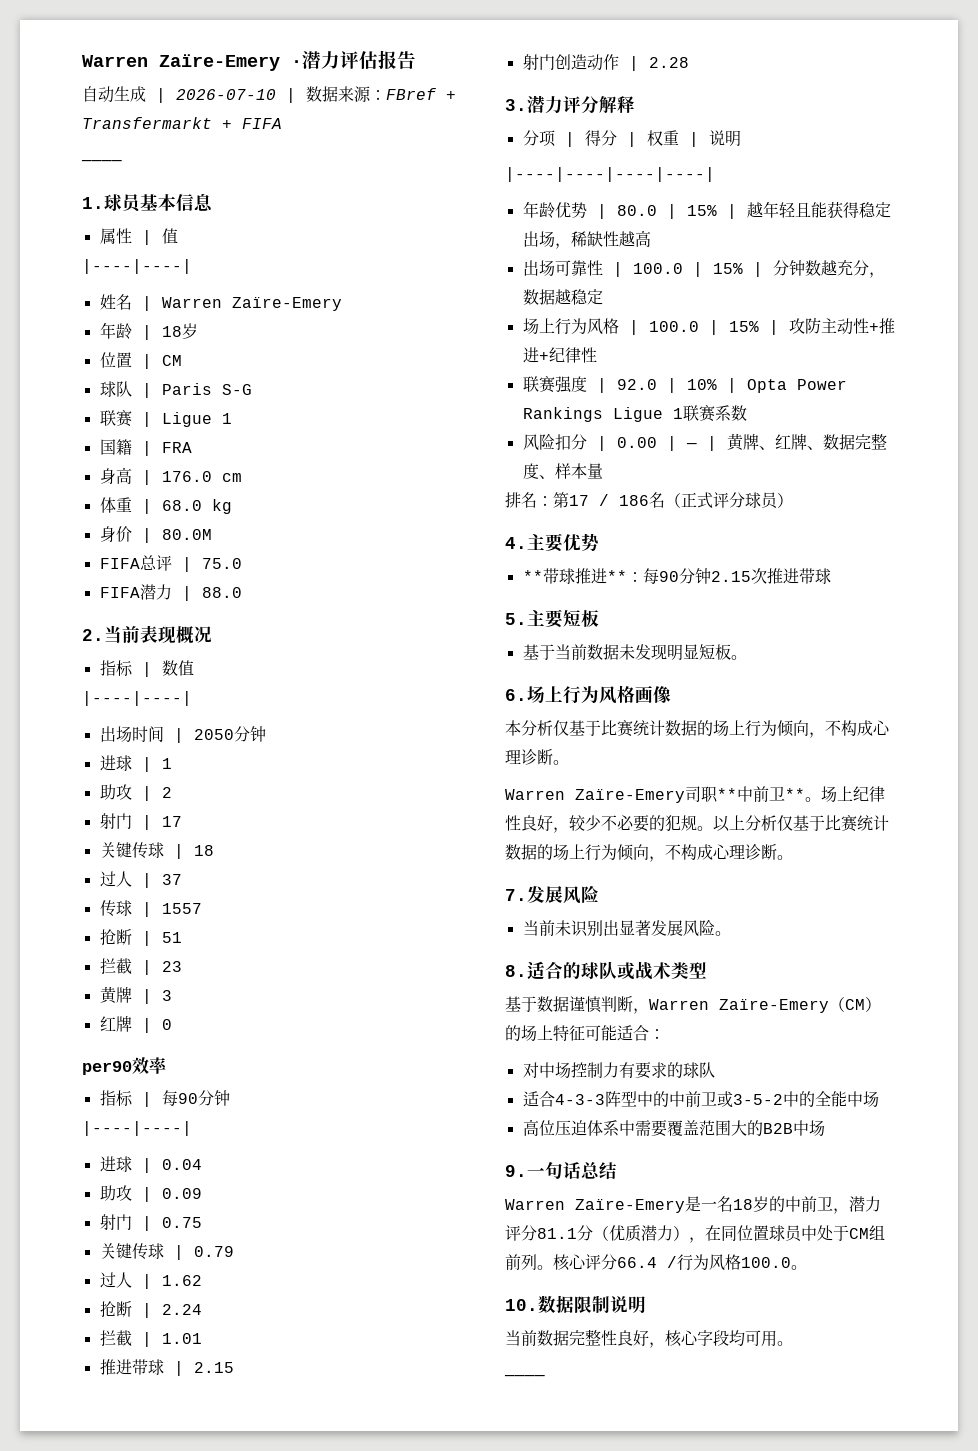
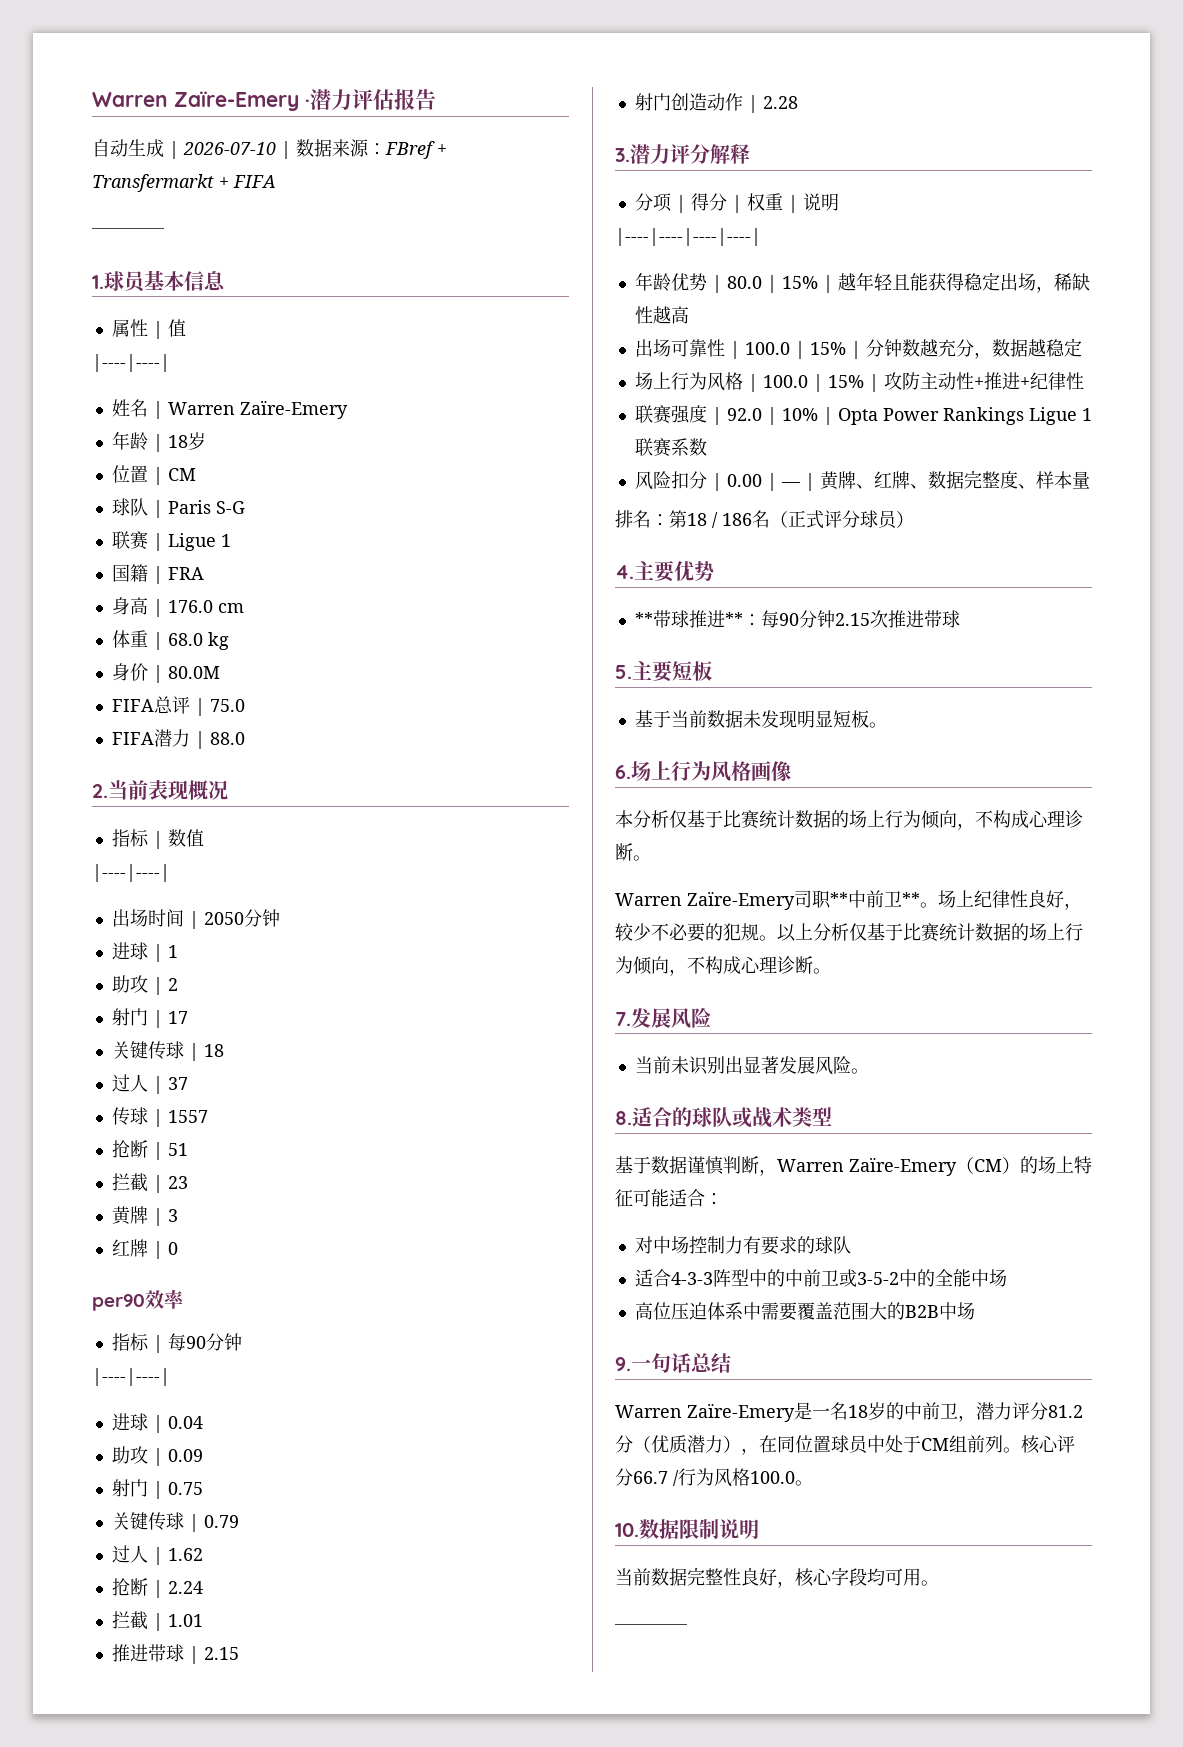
[569,495,589,506] 17 -> [687,513,707,526] 18
[537,1228,577,1239] 81.1 -> [1048,1405,1083,1418] 81.2
[617,1257,657,1268] 66.4 -> [633,1471,668,1484] 66.7

